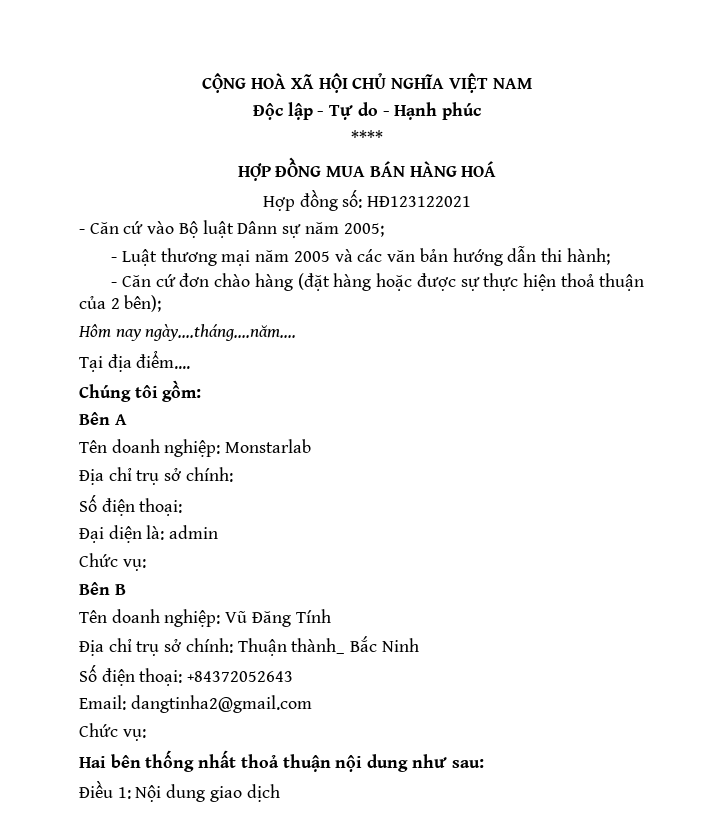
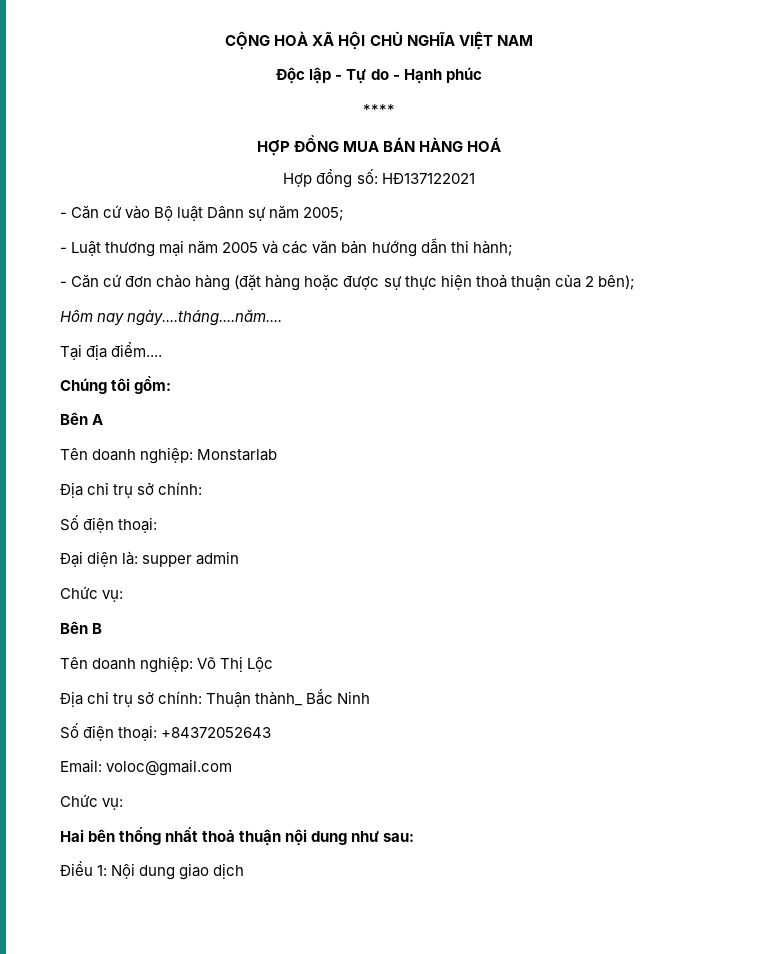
[367,196,472,207] HĐ123122021 -> [381,173,475,184] HĐ137122021
(165, 532) none -> [142,555,193,567] supper
[225,609,331,627] Vũ Đăng Tính -> [197,656,274,673] Võ Thị Lộc
[130,695,312,713] dangtinha2@gmail.com -> [106,759,233,776] voloc@gmail.com

